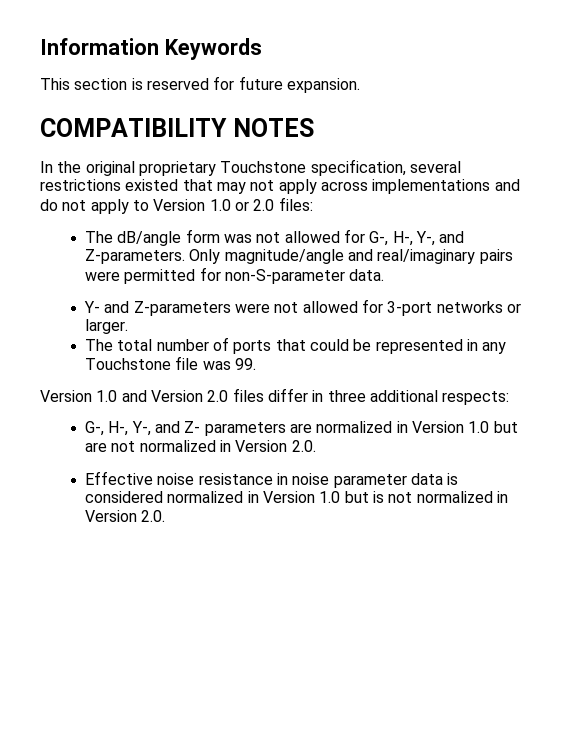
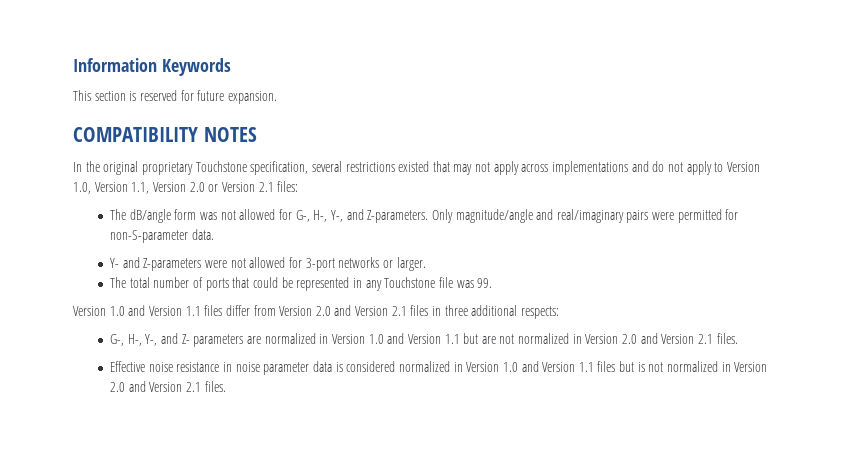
[209,199,275,211] 1.0 or 2.0 -> [73,182,274,194] 1.0, Version 1.1, Version 2.0 or Version 2.1
[207,390,229,402] 2.0 -> [185,306,201,316] 1.1
(308, 395) none -> [253,305,429,316] from Version 2.0 and Version 2.1 files
(490, 427) none -> [387,333,460,344] and Version 1.1
[291,440,316,452] 2.0. -> [622,333,738,344] 2.0 and Version 2.1 files.
(341, 497) none -> [521,361,616,372] and Version 1.1 files
[141,510,166,522] 2.0. -> [110,381,226,392] 2.0 and Version 2.1 files.

